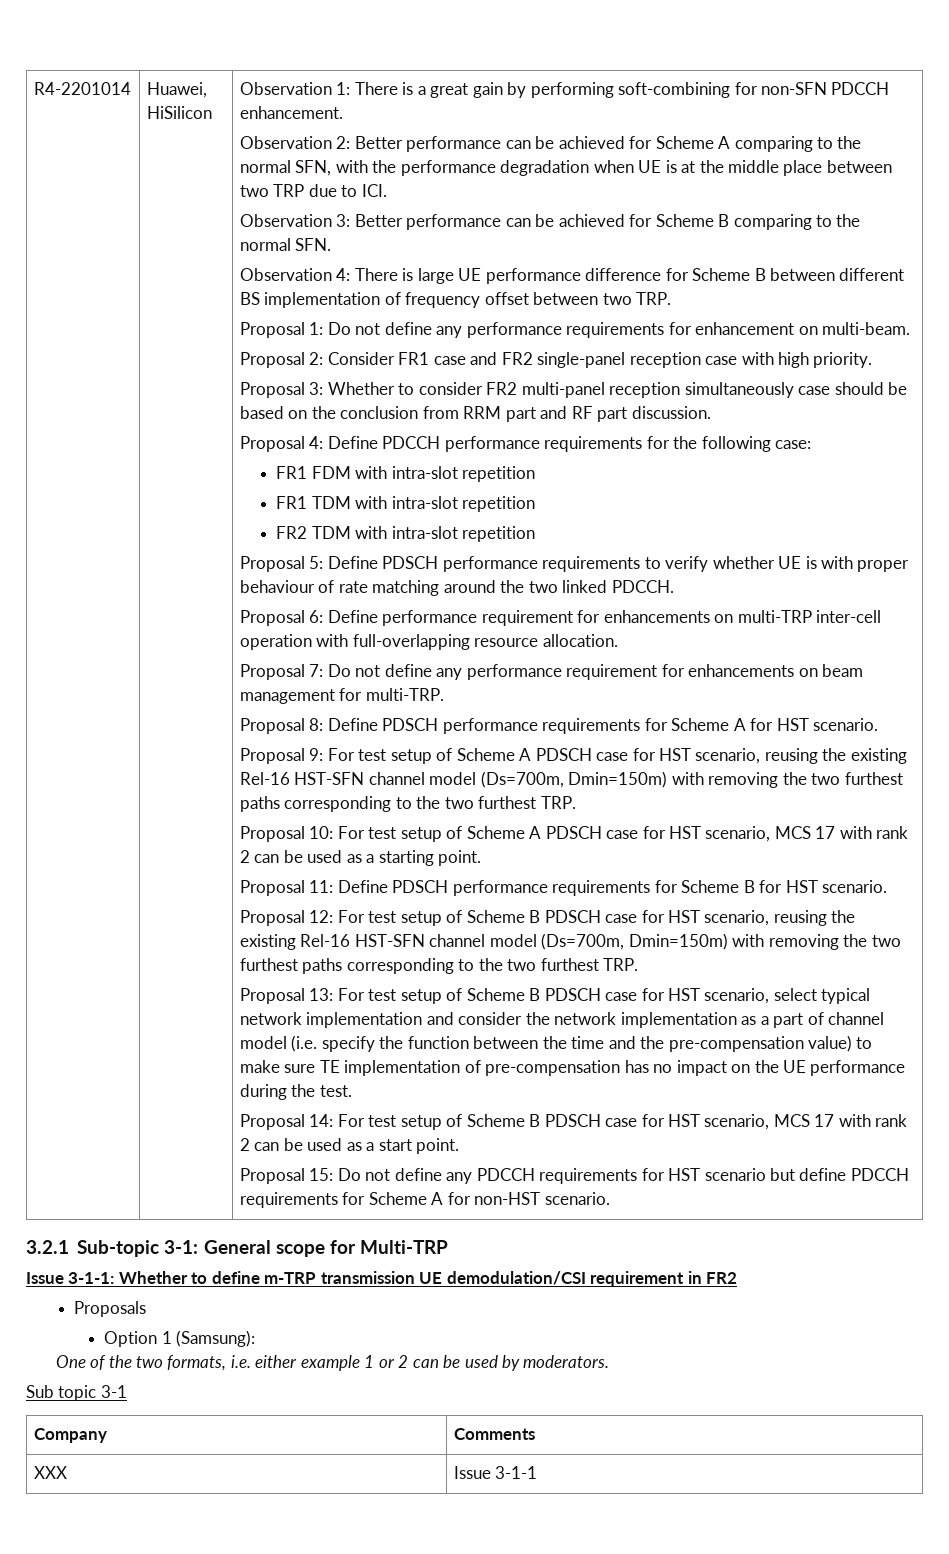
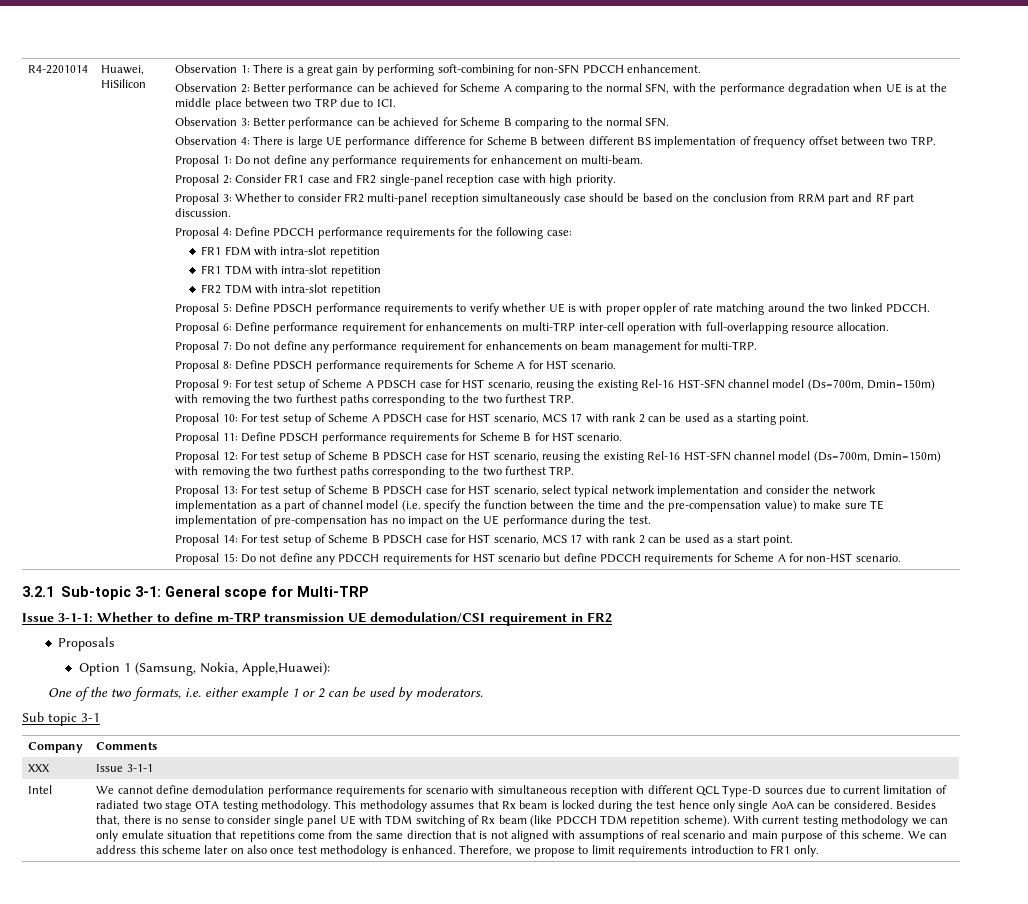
[239,580,315,593] behaviour -> [643,303,678,315] oppler
[176,1330,256,1347] (Samsung): -> [134,662,330,676] (Samsung, Nokia, Apple,Huawei):
(538, 1472) none -> [28,785,53,794] [96,785,947,797] [96,800,937,812] [96,815,948,827] [96,830,947,842] [96,845,819,857] // Intel | We cannot define demodulation performance requirements for scenario with simultaneous reception with different QCL Type-D sources due to current limitation of radiated two stage OTA testing methodology. This methodology assumes that Rx beam is locked during the test hence only single AoA can be considered. Besides that, there is no sense to consider single panel UE with TDM switching of Rx beam (like PDCCH TDM repetition scheme). With current testing methodology we can only emulate situation that repetitions come from the same direction that is not aligned with assumptions of real scenario and main purpose of this scheme. We can address this scheme later on also once test methodology is enhanced. Therefore, we propose to limit requirements introduction to FR1 only.

